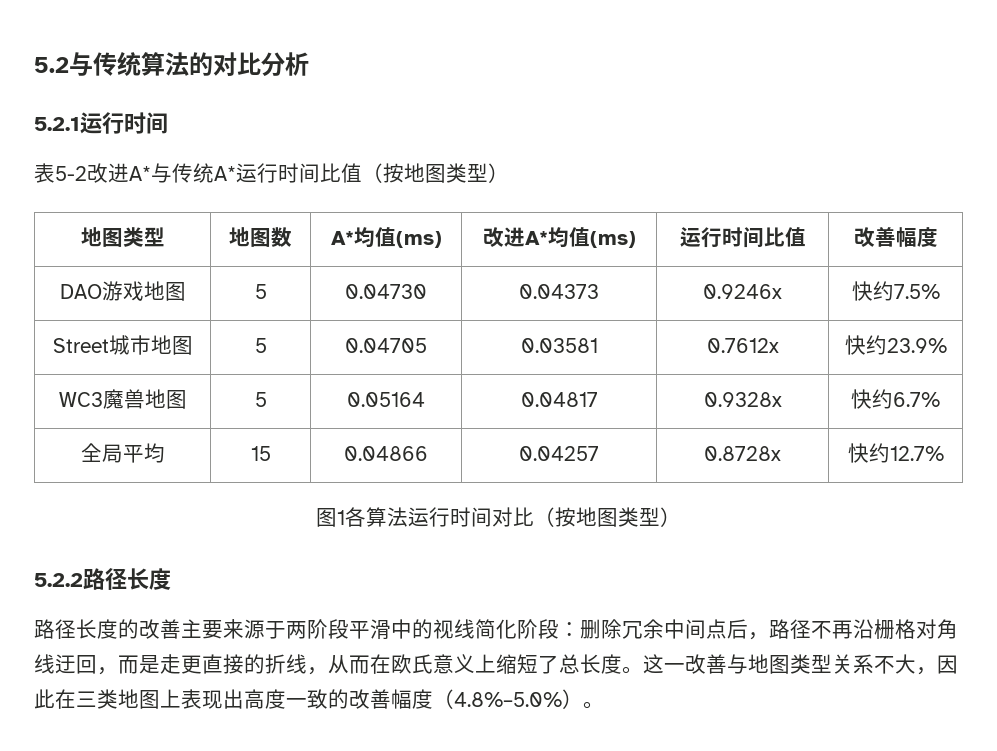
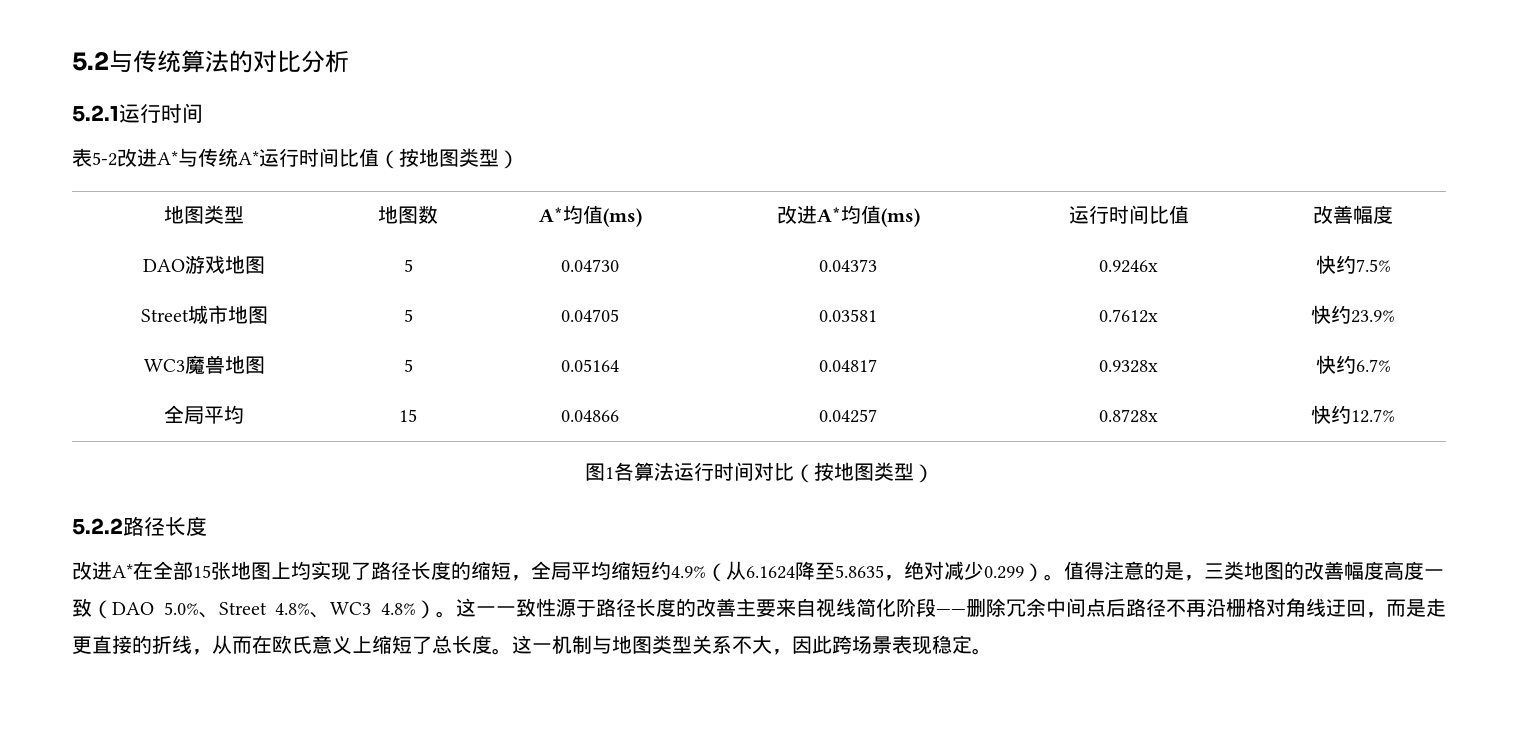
(171, 579) none -> [72,561,1444,582] [72,598,596,619] 改进A*在全部15张地图上均实现了路径长度的缩短，全局平均缩短约4.9%（从6.1624降至5.8635，绝对减少0.299）。值得注意的是，三类地图的改善幅度高度一致（DAO 5.0%、Street 4.8%、WC3 4.8%）。这一一致性源于
[244,619,433,639] 源于两阶段平滑中的 -> [796,598,816,617] 自
[559,622,580,637] ： -> [936,609,966,615] ——
[748,632,769,640] ， -> (1126, 607) none
[685,654,727,674] 改善 -> [552,635,592,654] 机制
[55,689,583,709] 在三类地图上表现出高度一致的改善幅度（4.8%–5.0%） -> [832,635,972,655] 跨场景表现稳定

